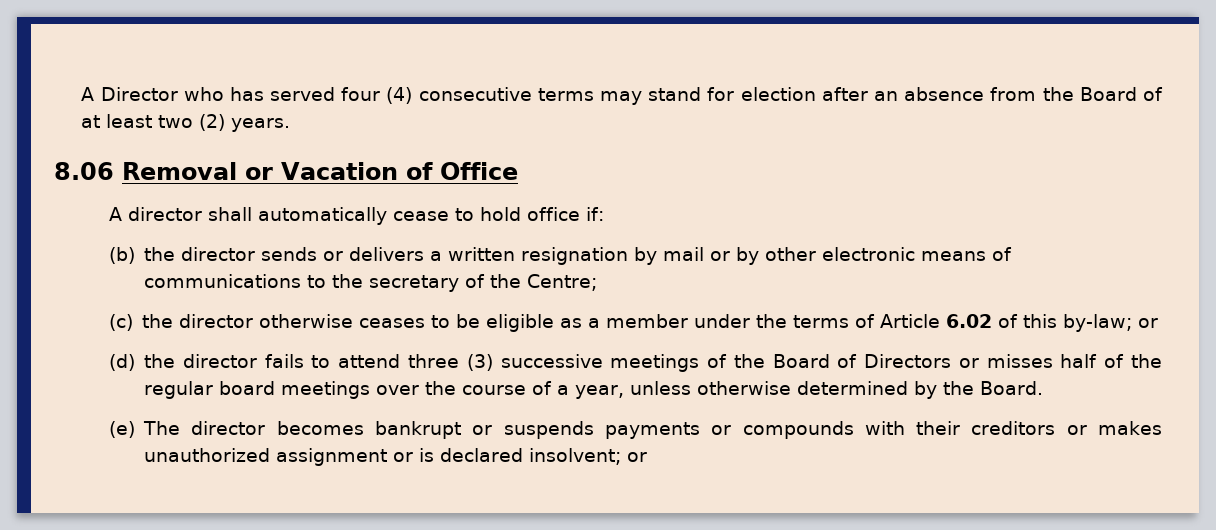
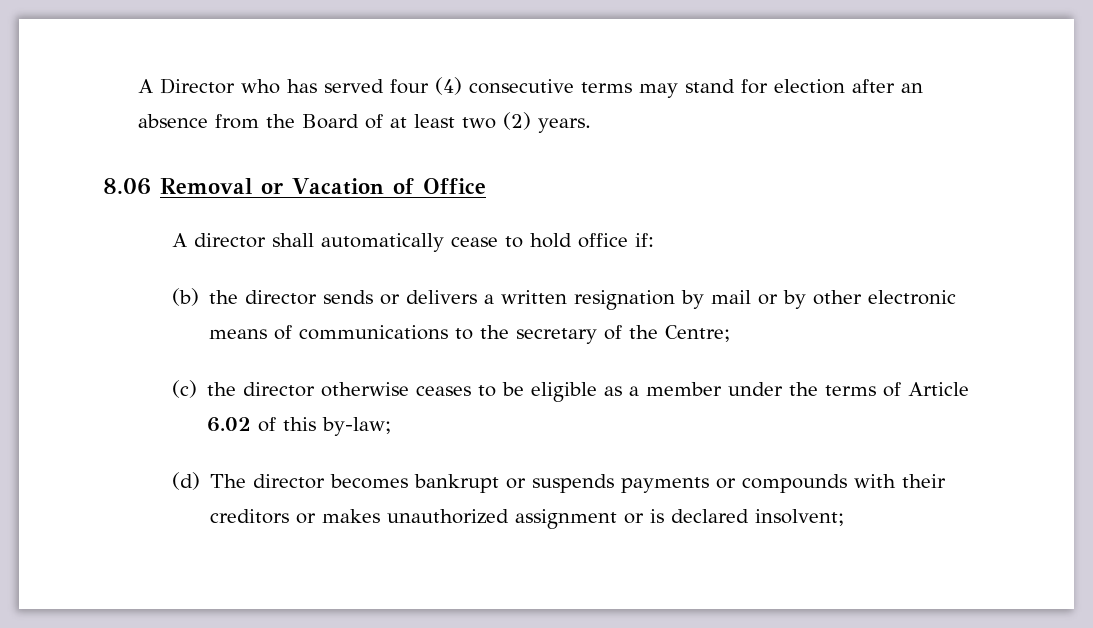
[1138,318,1159,328] [108,354,1162,372] [144,381,1044,399] [108,421,135,438] or // (d) the director fails to attend three (3) successive meetings of the Board of Directors or misses half of the regular board meetings over the course of a year, unless otherwise determined by the Board. // (e) -> [172,472,201,490] // (d)
[627,452,648,462] or -> (845, 517) none

